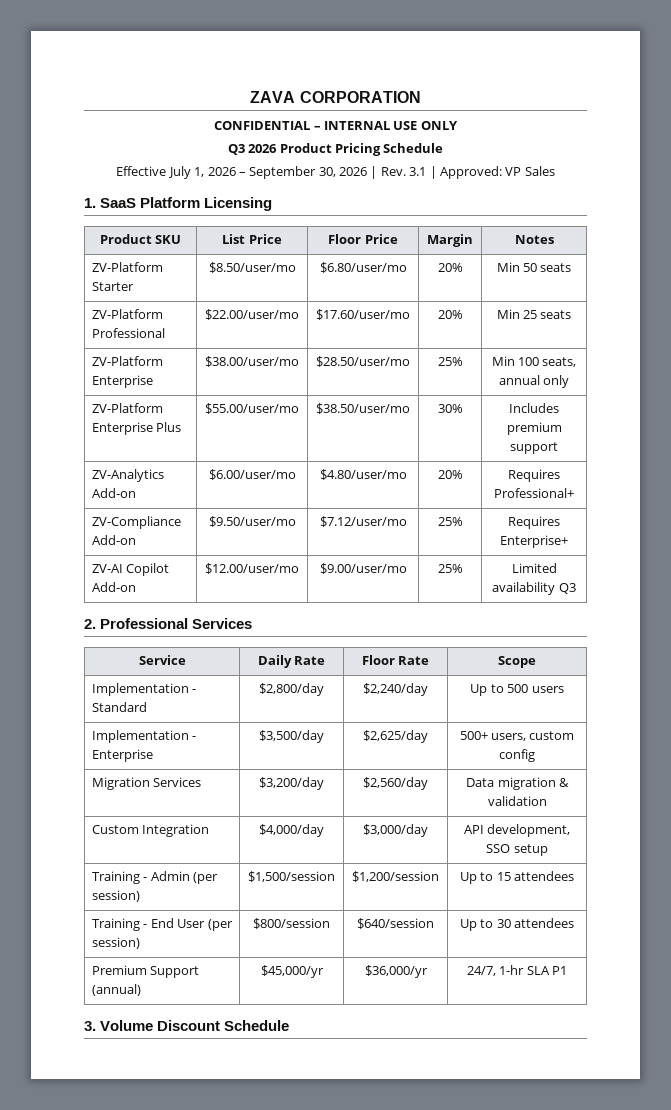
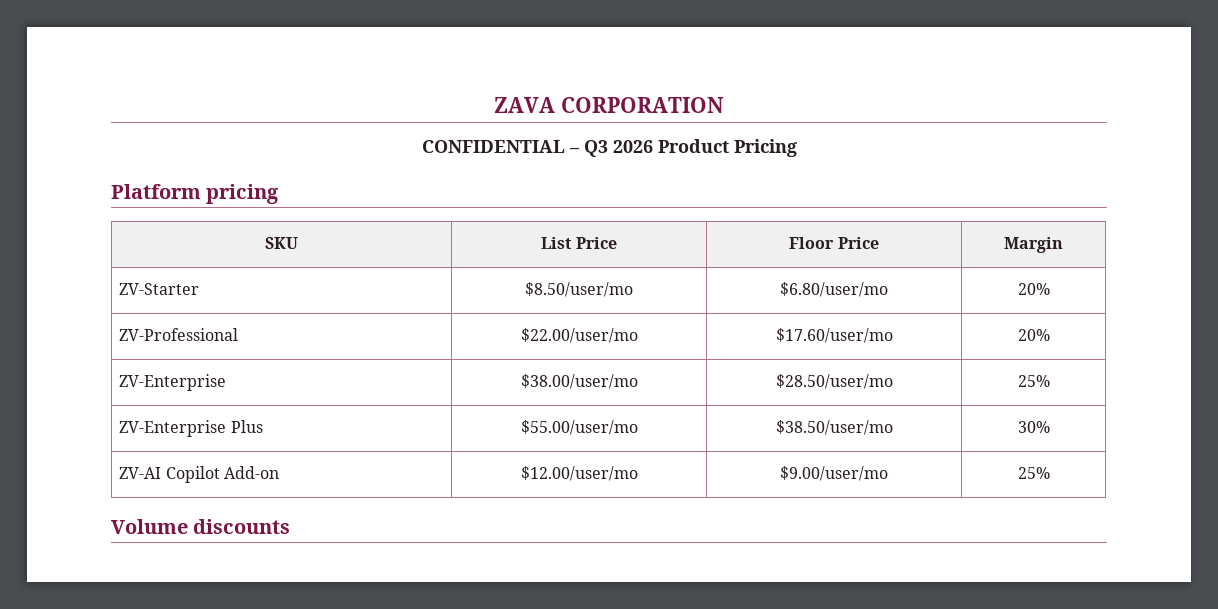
[324,121,458,130] INTERNAL USE ONLY // -> (580, 150) none
[383,143,444,153] [116,166,555,179] [84,197,273,211] [99,234,152,244] Schedule // Effective July 1, 2026 – September 30, 2026 | Rev. 3.1 | Approved: VP Sales // 1. SaaS Platform Licensing // Product -> [111,184,280,204] // Platform pricing //
[514,235,554,244] [92,262,164,272] [92,282,135,291] | Notes // ZV-Platform Starter -> [119,283,200,295] // ZV-Starter
[496,262,572,272] [92,309,164,319] [92,328,166,338] [205,309,299,320] [316,309,410,320] [437,310,463,319] [496,309,572,319] [92,356,164,366] [92,375,154,388] [205,356,299,367] [316,356,410,367] [437,357,463,366] [491,356,577,367] [498,375,570,388] [92,403,164,413] [92,422,182,435] [205,403,299,414] [316,403,410,414] [437,404,463,413] [509,403,559,413] [506,422,562,435] [510,442,558,454] [92,469,165,482] [92,488,137,498] [208,469,296,480] [319,469,407,480] [437,470,463,479] [508,469,560,482] [494,488,574,498] [92,516,182,529] [92,535,137,545] [208,516,296,527] [319,516,407,527] [437,517,463,526] [508,516,560,529] [500,535,568,548] | Min 50 seats // ZV-Platform Professional | $22.00/user/mo | $17.60/user/mo | 20% | Min 25 seats // ZV-Platform Enterprise | $38.00/user/mo | $28.50/user/mo | 25% | Min 100 seats, annual only // ZV-Platform Enterprise Plus | $55.00/user/mo | $38.50/user/mo | 30% | Includes premium support // ZV-Analytics Add-on | $6.00/user/mo | $4.80/user/mo | 20% | Requires Professional+ // ZV-Compliance Add-on | $9.50/user/mo | $7.12/user/mo | 25% | Requires Enterprise+ -> [119,328,239,341] [520,328,638,343] [775,328,893,343] [1017,329,1050,341] [119,374,227,391] [520,374,638,389] [775,374,893,389] [1017,375,1050,387] [119,420,263,437] [520,420,638,435] [775,420,893,435] [1017,421,1050,433] // ZV-Professional | $22.00/user/mo | $17.60/user/mo | 20% // ZV-Enterprise | $38.00/user/mo | $28.50/user/mo | 25% // ZV-Enterprise Plus | $55.00/user/mo | $38.50/user/mo | 30%
[511,563,557,573] [492,582,576,595] [84,618,253,629] [138,655,186,665] [257,655,326,668] [361,655,430,665] [498,656,536,668] [92,683,197,696] [92,702,148,712] [259,683,324,696] [363,683,428,696] [470,684,564,696] [92,730,197,743] [92,749,154,762] [259,730,324,743] [363,730,428,743] [459,731,575,741] [499,749,535,762] [92,777,202,790] [259,777,324,790] [363,777,428,790] [466,777,569,790] [487,796,547,806] [92,824,210,837] [259,824,324,837] [363,824,428,837] [463,824,571,837] [486,844,548,856] [92,871,219,884] [92,890,141,902] [248,871,335,882] [352,871,439,882] [459,871,575,884] [92,918,233,931] [92,937,141,949] [253,918,330,929] [357,918,434,929] [459,918,575,931] [92,965,200,978] [92,984,142,996] [260,965,324,978] [364,965,428,978] [466,965,568,976] [84,1020,290,1031] | Limited availability Q3 // 2. Professional Services // Service | Daily Rate | Floor Rate | Scope // Implementation - Standard | $2,800/day | $2,240/day | Up to 500 users // Implementation - Enterprise | $3,500/day | $2,625/day | 500+ users, custom config // Migration Services | $3,200/day | $2,560/day | Data migration & validation // Custom Integration | $4,000/day | $3,000/day | API development, SSO setup // Training - Admin (per session) | $1,500/session | $1,200/session | Up to 15 attendees // Training - End User (per session) | $800/session | $640/session | Up to 30 attendees // Premium Support (annual) | $45,000/yr | $36,000/yr | 24/7, 1-hr SLA P1 // 3. Volume Discount Schedule -> [111,519,291,534] // Volume discounts

